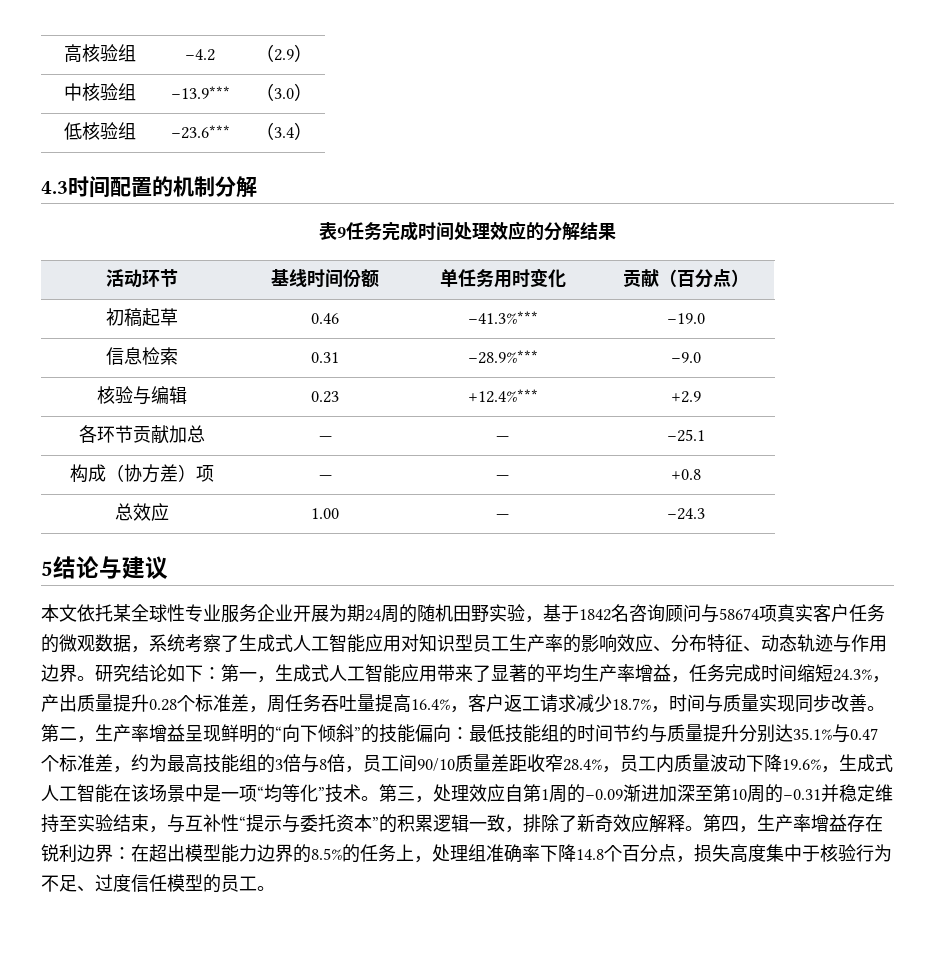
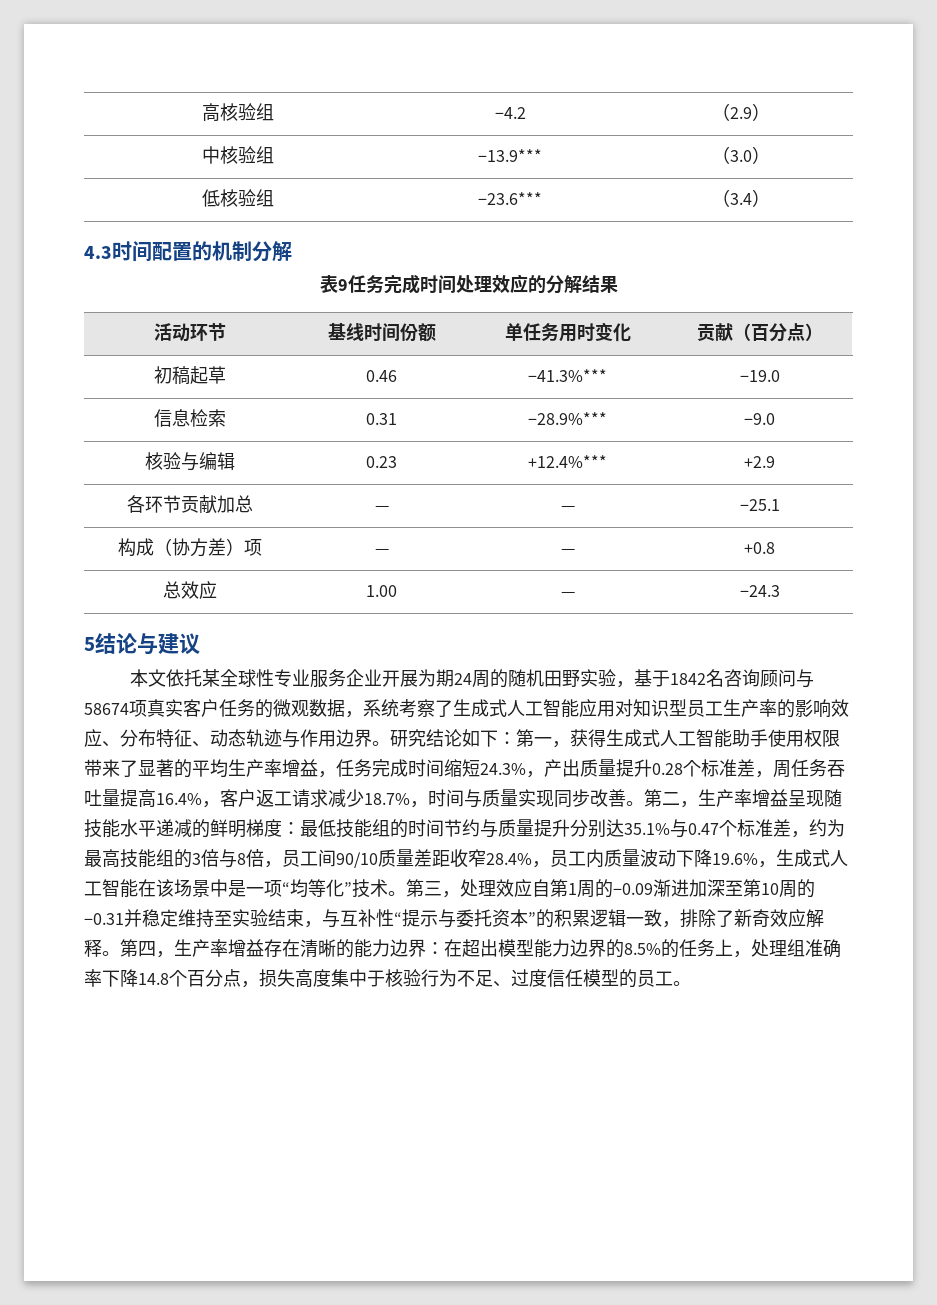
[275,664,437,683] 生成式人工智能应用 -> [570,729,840,748] 获得生成式人工智能助手使用权限
[221,724,451,743] 鲜明的“向下倾斜”的技能偏向 -> [824,789,842,807] [84,819,282,838] 随技能水平递减的鲜明梯度
[41,844,77,862] 锐利 -> [300,939,390,958] 清晰的能力

